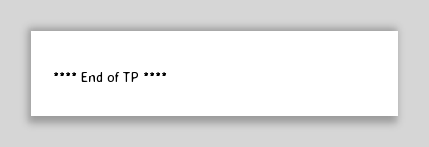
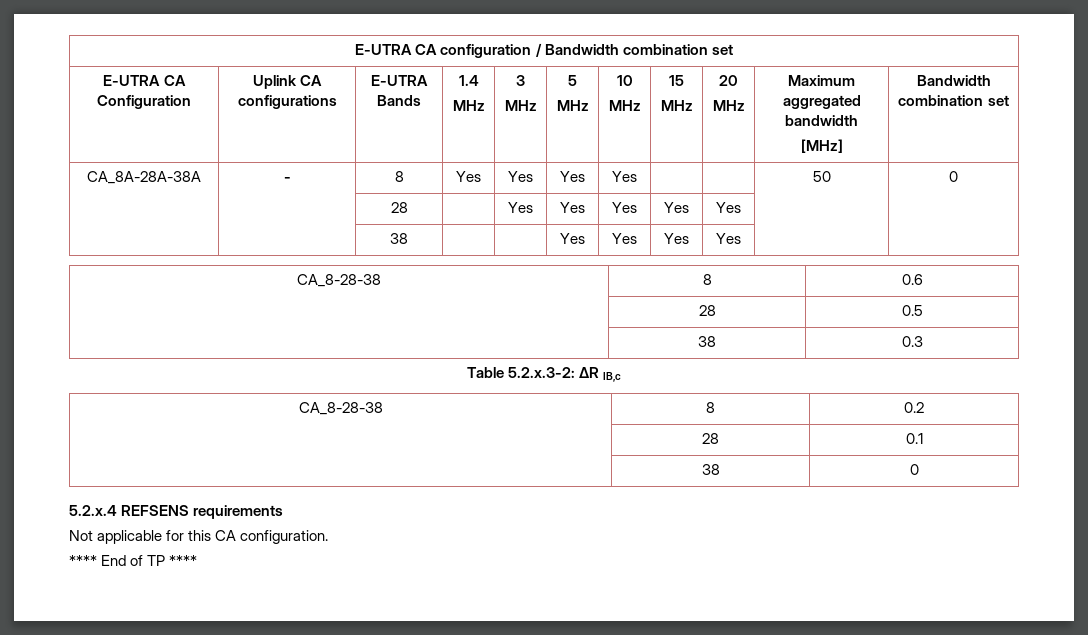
(53, 77) none -> [355,43,733,58] [103,75,186,86] [97,95,191,109] [252,75,323,89] [237,95,337,109] [371,75,428,86] [377,95,421,106] [458,75,479,86] [452,100,485,111] [516,75,525,86] [504,100,537,111] [568,75,577,86] [556,100,589,111] [616,75,633,86] [608,100,641,111] [669,75,684,86] [660,100,693,111] [719,75,738,86] [712,100,745,111] [788,75,855,86] [782,95,861,109] [785,115,858,126] [800,139,843,153] [916,75,991,86] [898,95,1009,106] [87,171,201,184] [283,177,291,182] [394,171,404,182] [456,171,481,182] [508,171,533,182] [560,171,585,182] [612,171,637,182] [812,171,831,182] [949,171,958,182] [390,202,408,213] [508,202,533,213] [560,202,585,213] [612,202,637,213] [664,202,689,213] [716,202,741,213] [390,233,408,244] [560,233,585,244] [612,233,637,244] [664,233,689,244] [716,233,741,244] [297,274,381,287] [702,274,712,285] [901,274,923,285] [698,305,716,316] [901,305,923,316] [698,336,716,347] [901,336,923,347] [466,367,622,382] [298,402,383,415] [706,402,715,413] [904,402,924,413] [702,433,719,444] [905,433,923,444] [701,464,720,475] [909,464,919,475] [69,505,284,519] [69,530,329,544] E-UTRA CA configuration / Bandwidth combination set // E-UTRA CA Configuration | Uplink CA configurations | E-UTRA Bands | 1.4 // MHz | 3 // MHz | 5 // MHz | 10 // MHz | 15 // MHz | 20 // MHz | Maximum aggregated bandwidth // [MHz] | Bandwidth combination set // CA_8A-28A-38A | - | 8 | Yes | Yes | Yes | Yes | | | 50 | 0 // | | 28 | | Yes | Yes | Yes | Yes | Yes | | // | | 38 | | | Yes | Yes | Yes | Yes | | // CA_8-28-38 | 8 | 0.6 // | 28 | 0.5 // | 38 | 0.3 // Table 5.2.x.3-2: ΔR IB,c // CA_8-28-38 | 8 | 0.2 // | 28 | 0.1 // | 38 | 0 // 5.2.x.4 REFSENS requirements // Not applicable for this CA configuration. //

